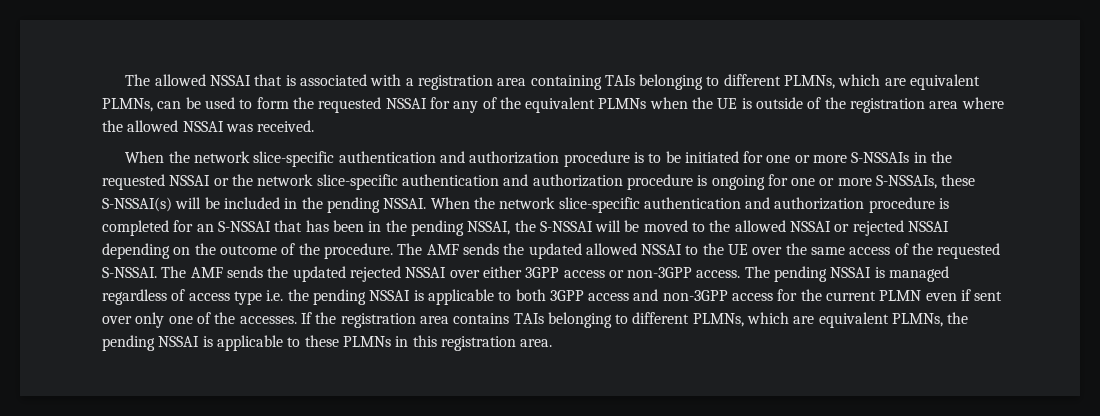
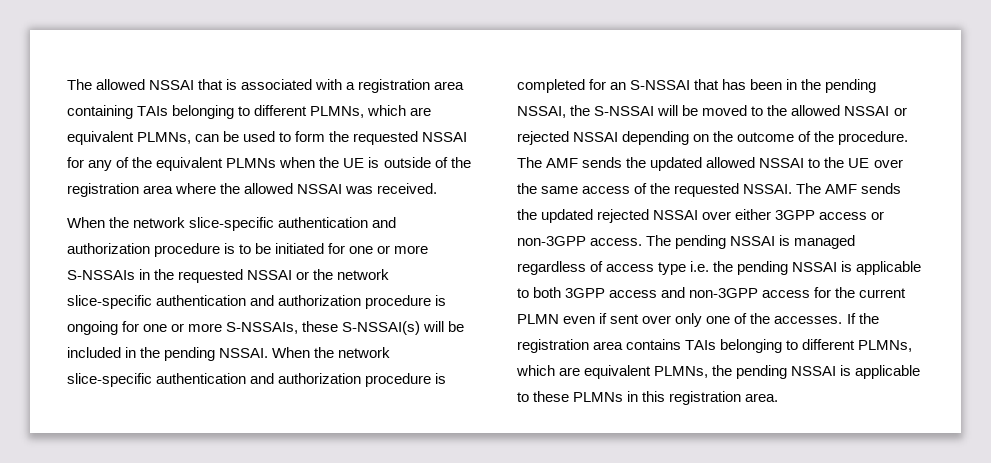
[102,267,157,278] S-NSSAI. -> [743,184,793,194] NSSAI.

